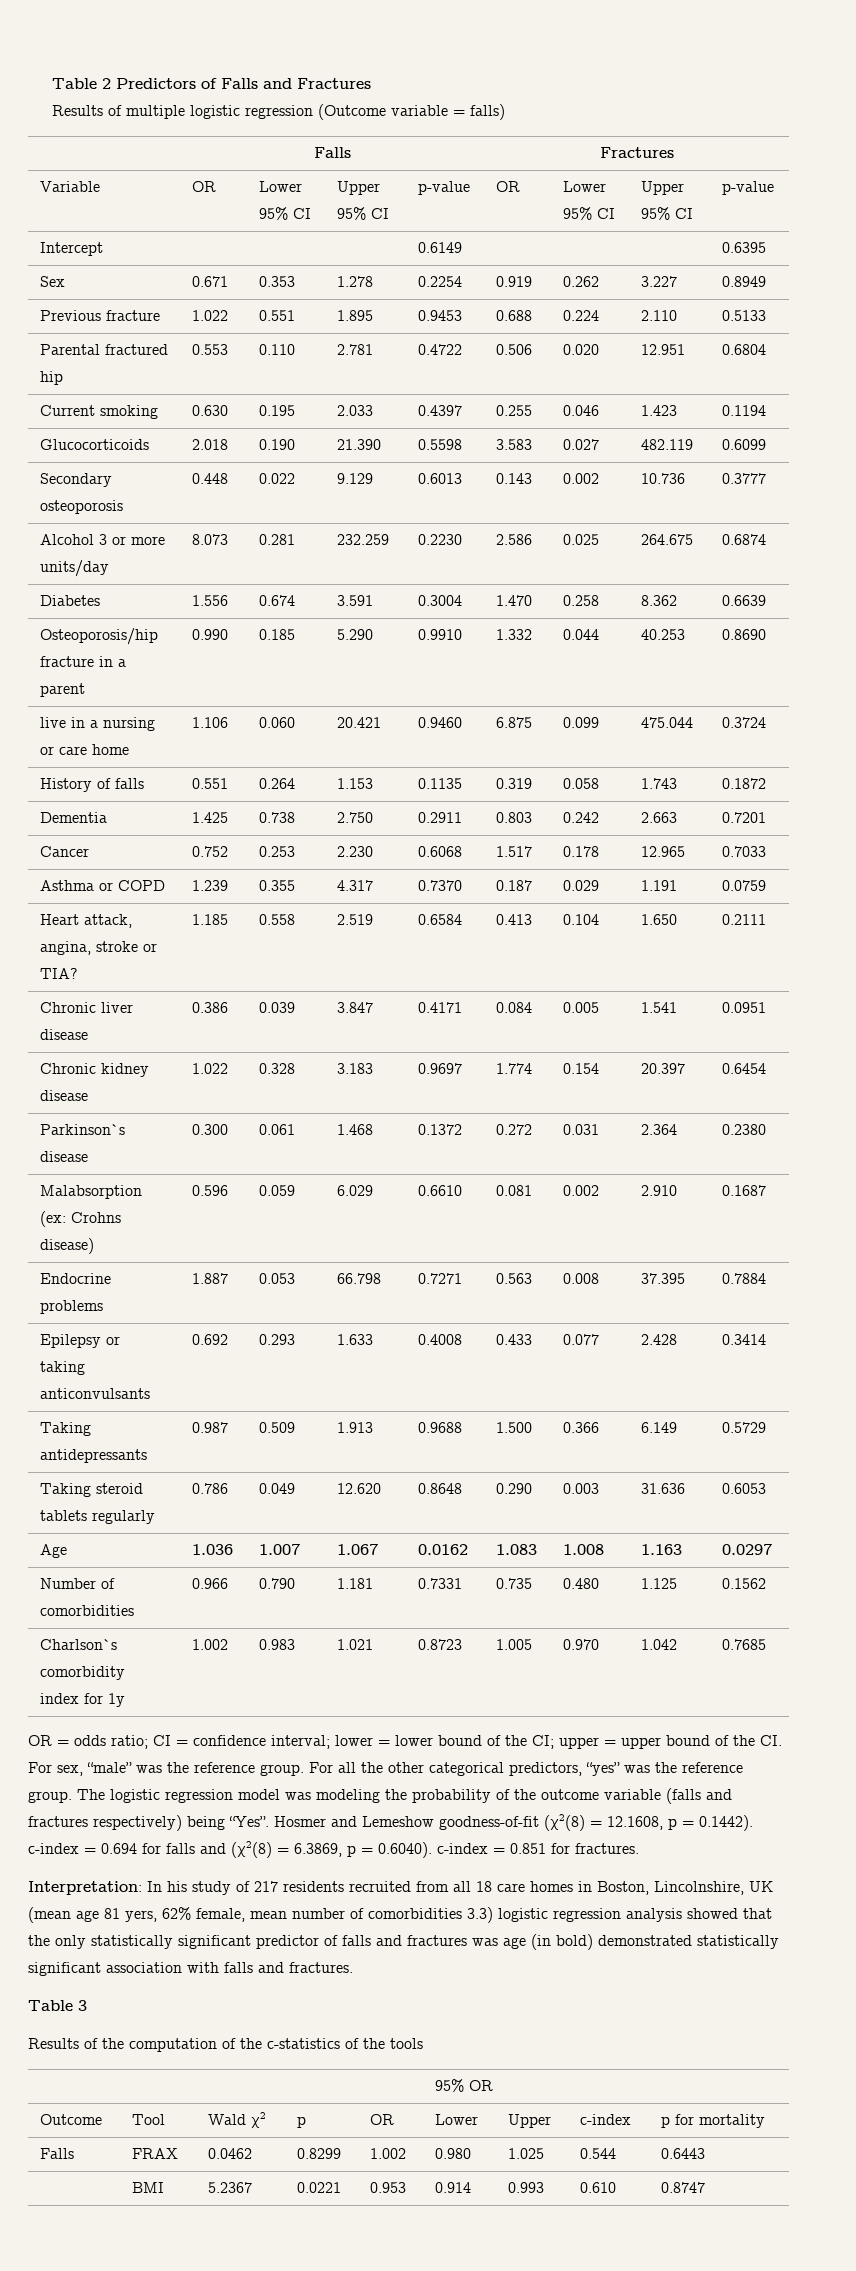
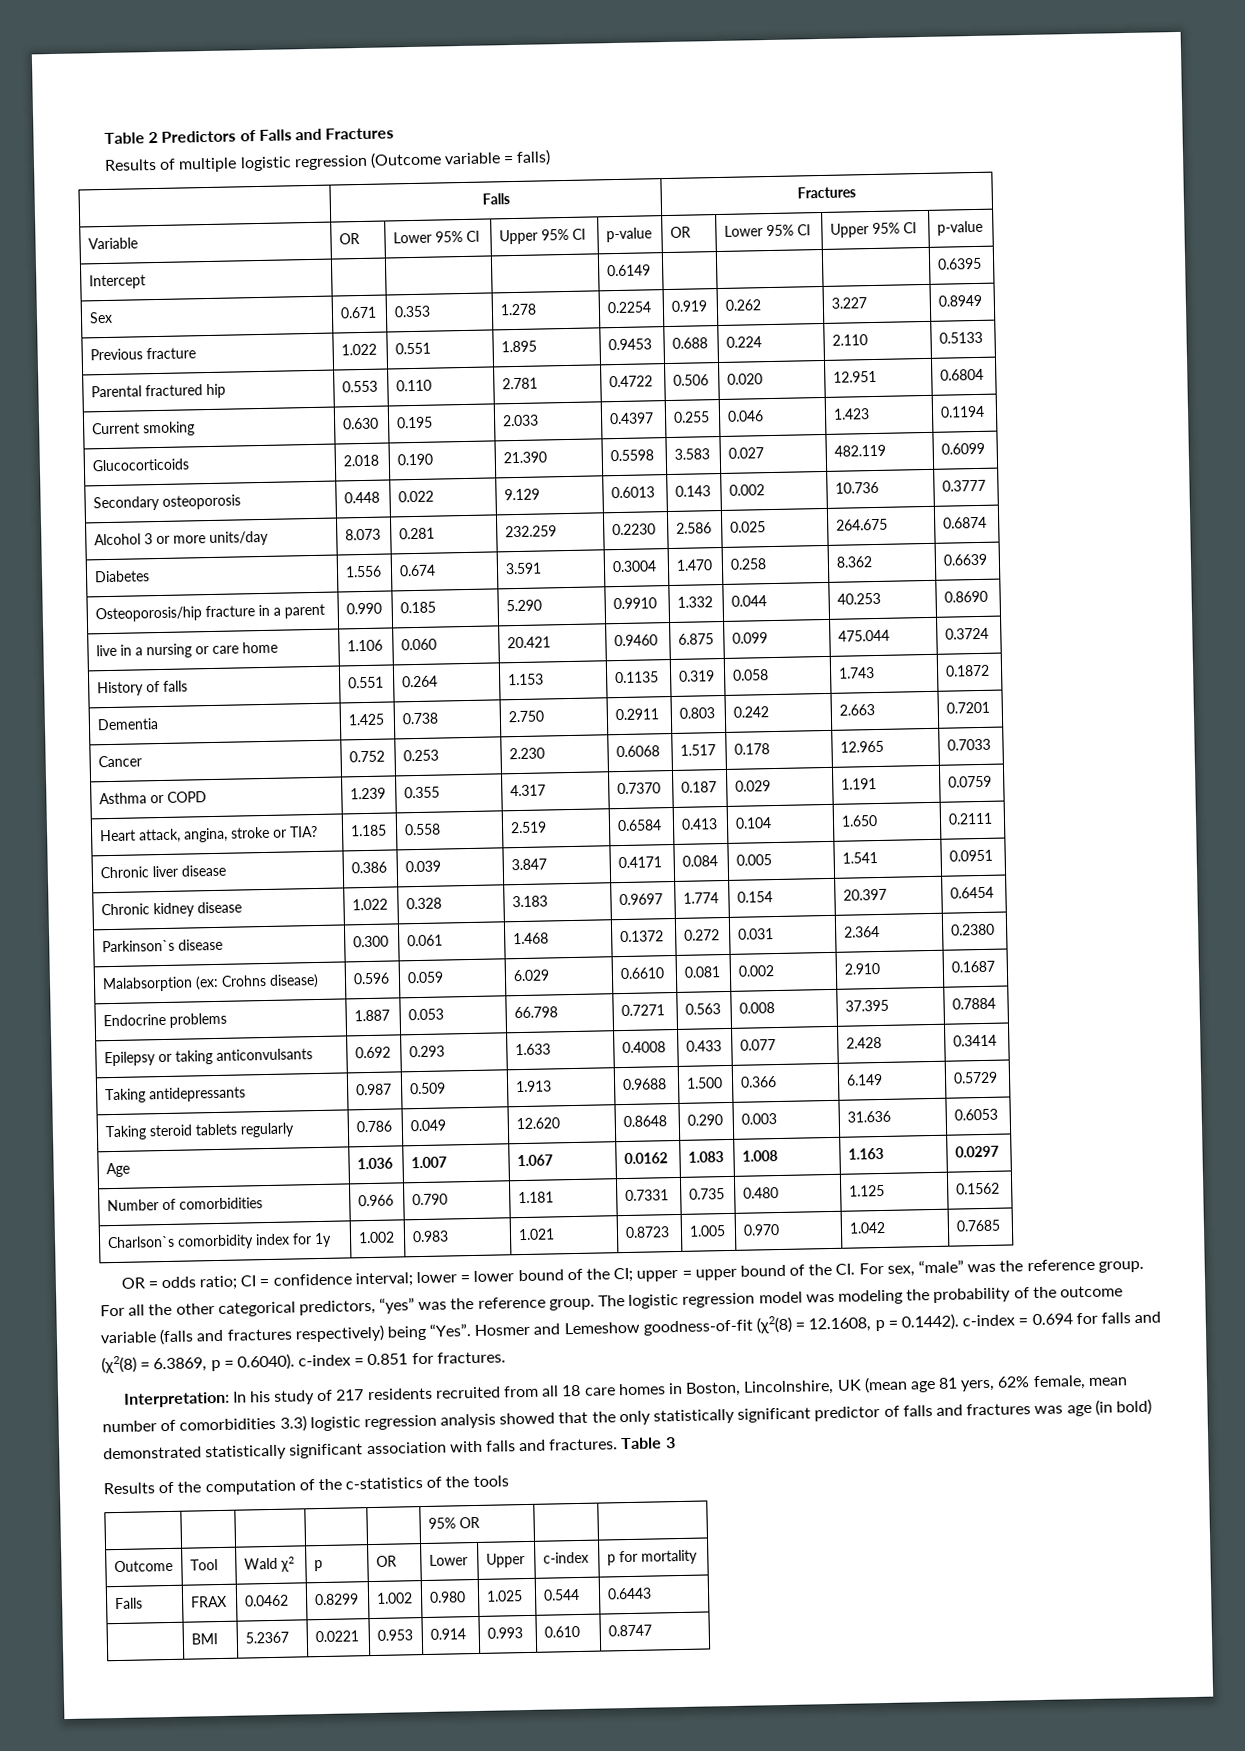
(353, 1967) // -> (619, 1444) none

